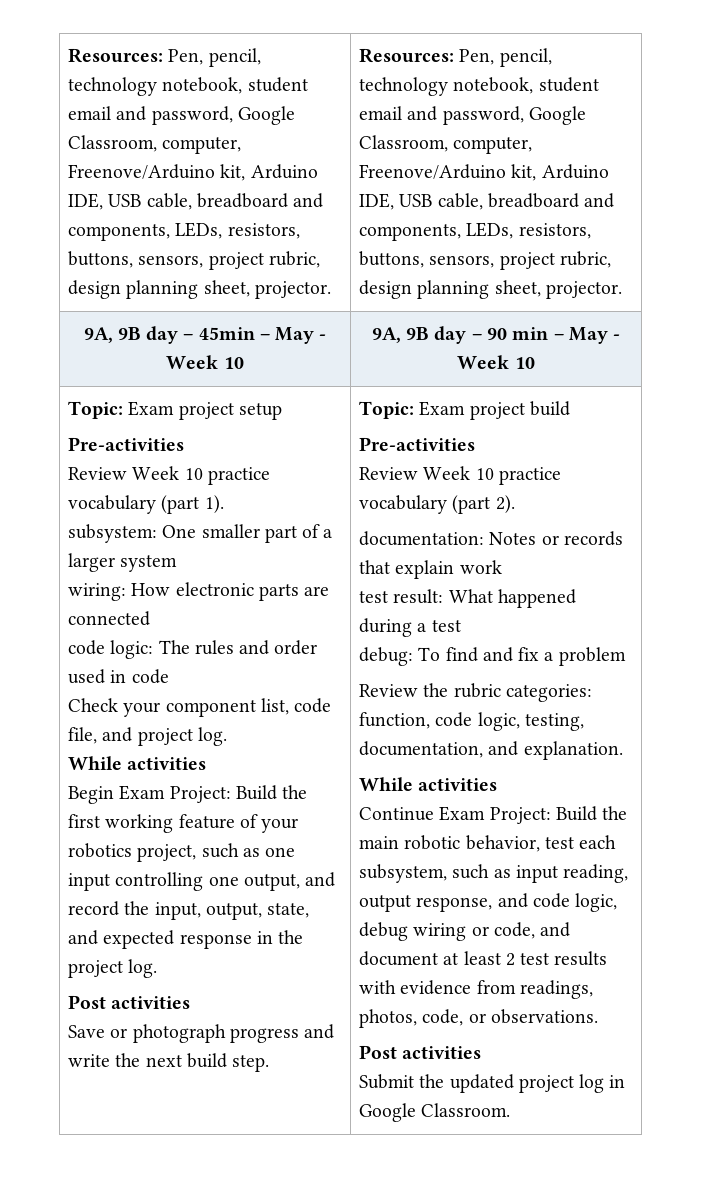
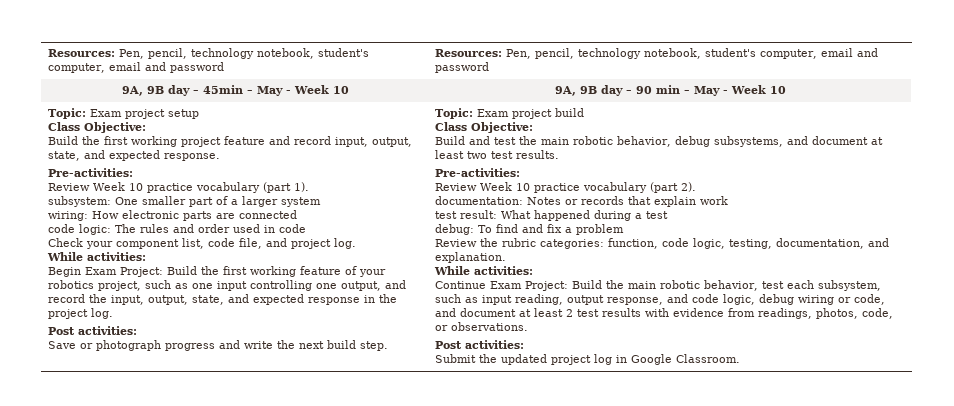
[67,48,261,67] [67,77,308,96] [67,106,295,125] [67,135,242,154] [67,164,318,181] [67,193,324,210] [67,222,300,241] [67,251,320,270] [67,280,331,299] [358,48,552,67] [358,77,599,96] [358,106,586,125] [358,135,533,154] [358,164,609,181] [358,193,615,210] [358,222,591,241] [358,251,611,270] [358,280,622,299] Resources: Pen, pencil, technology notebook, student email and password, Google Classroom, computer, Freenove/Arduino kit, Arduino IDE, USB cable, breadboard and components, LEDs, resistors, buttons, sensors, project rubric, design planning sheet, projector. | Resources: Pen, pencil, technology notebook, student email and password, Google Classroom, computer, Freenove/Arduino kit, Arduino IDE, USB cable, breadboard and components, LEDs, resistors, buttons, sensors, project rubric, design planning sheet, projector. -> [48,48,370,59] [48,62,225,73] [435,48,879,59] [435,62,490,73] Resources: Pen, pencil, technology notebook, student's computer, email and password | Resources: Pen, pencil, technology notebook, student's computer, email and password
[67,437,184,451] Pre-activities -> [48,122,147,133] [48,136,413,147] [48,150,221,161] [48,168,134,177] Class Objective: // Build the first working project feature and record input, output, state, and expected response. // Pre-activities:
[127,757,207,770] activities -> [87,252,147,261] activities:
[111,996,191,1009] activities -> [78,326,138,335] activities:
[358,437,475,451] Pre-activities -> [435,122,534,133] [435,136,884,147] [435,150,560,159] [435,168,521,177] Class Objective: // Build and test the main robotic behavior, debug subsystems, and document at least two test results. // Pre-activities:
[418,778,498,791] activities -> [474,266,534,275] activities:
[402,1046,482,1059] activities -> [465,340,525,349] activities:

